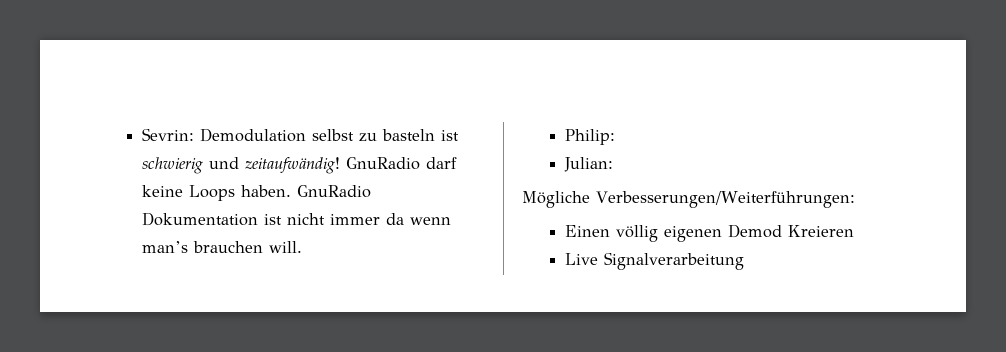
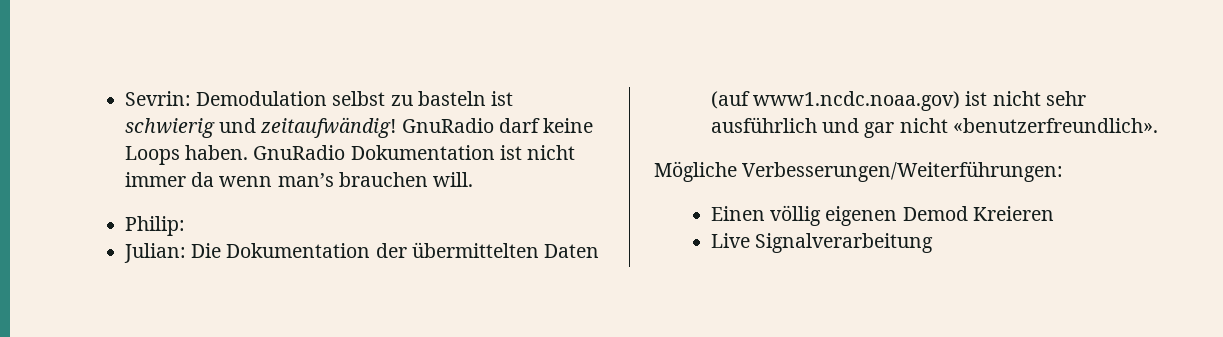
(613, 164) none -> [191,242,600,258] [710,91,1086,111] [710,117,1158,138] Die Dokumentation der übermittelten Daten (auf www1.ncdc.noaa.gov) ist nicht sehr ausführlich und gar nicht «benutzerfreundlich».

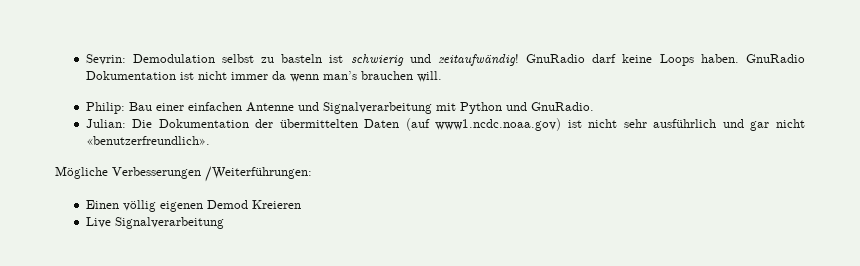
(185, 226) none -> [128,102,594,114] Bau einer einfachen Antenne und Signalverarbeitung mit Python und GnuRadio.
[742,161,1064,182] Verbesserungen/Weiterführungen: -> [112,166,312,182] Verbesserungen /Weiterführungen:

